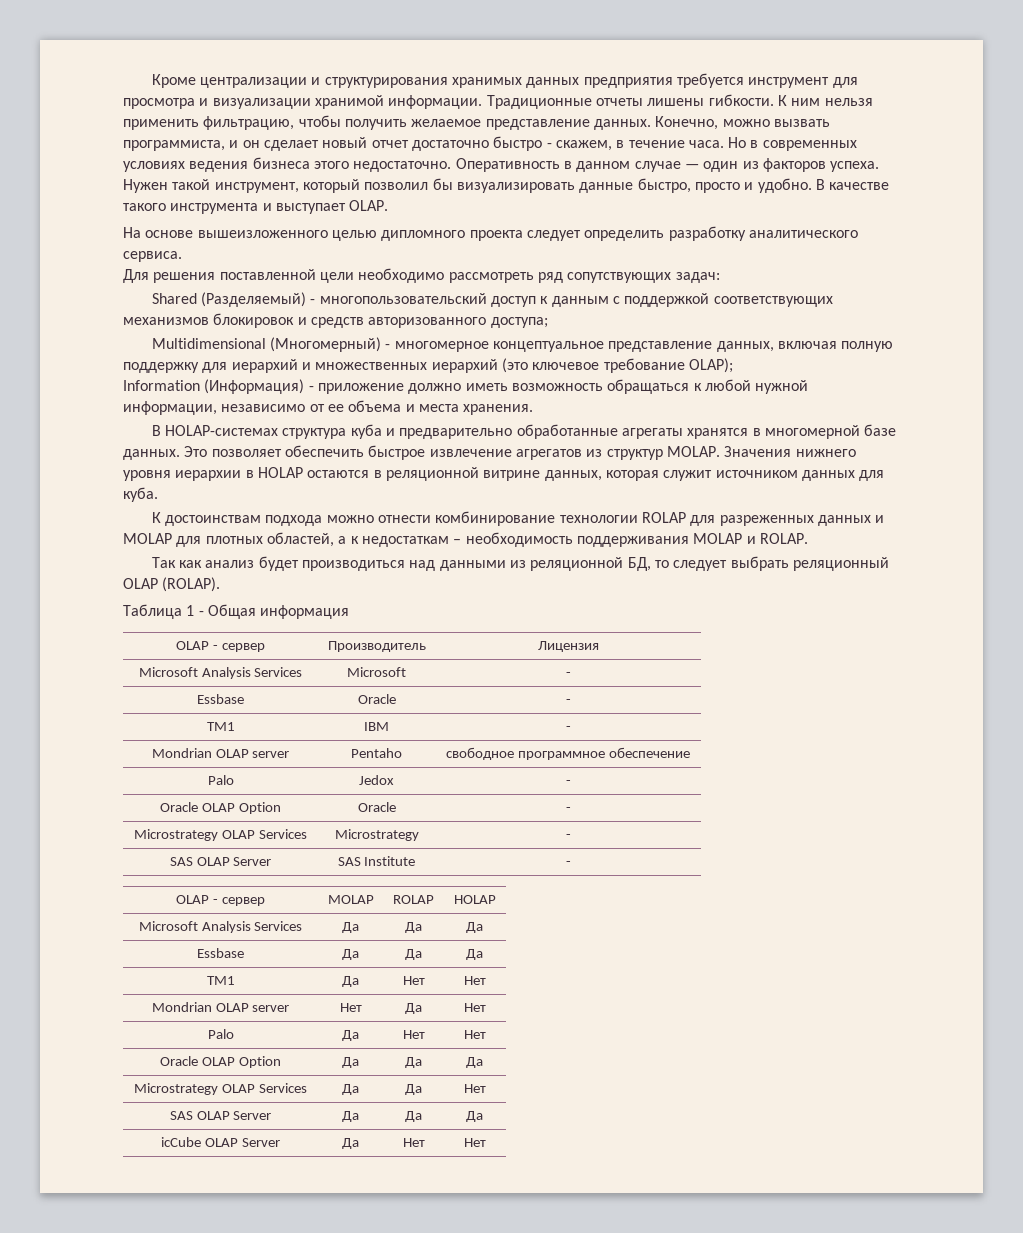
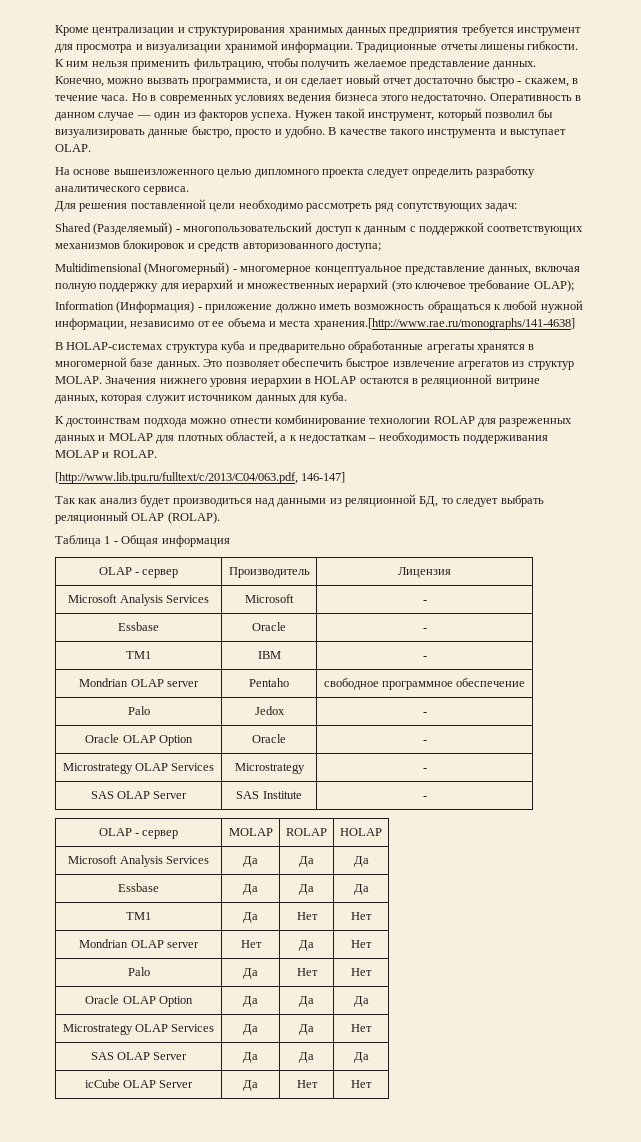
[463,404,534,415] хранения. -> [313,318,575,330] хранения.[http://www.rae.ru/monographs/141-4638]
(808, 538) none -> [55,472,346,484] // [http://www.lib.tpu.ru/fulltext/c/2013/C04/063.pdf, 146-147]

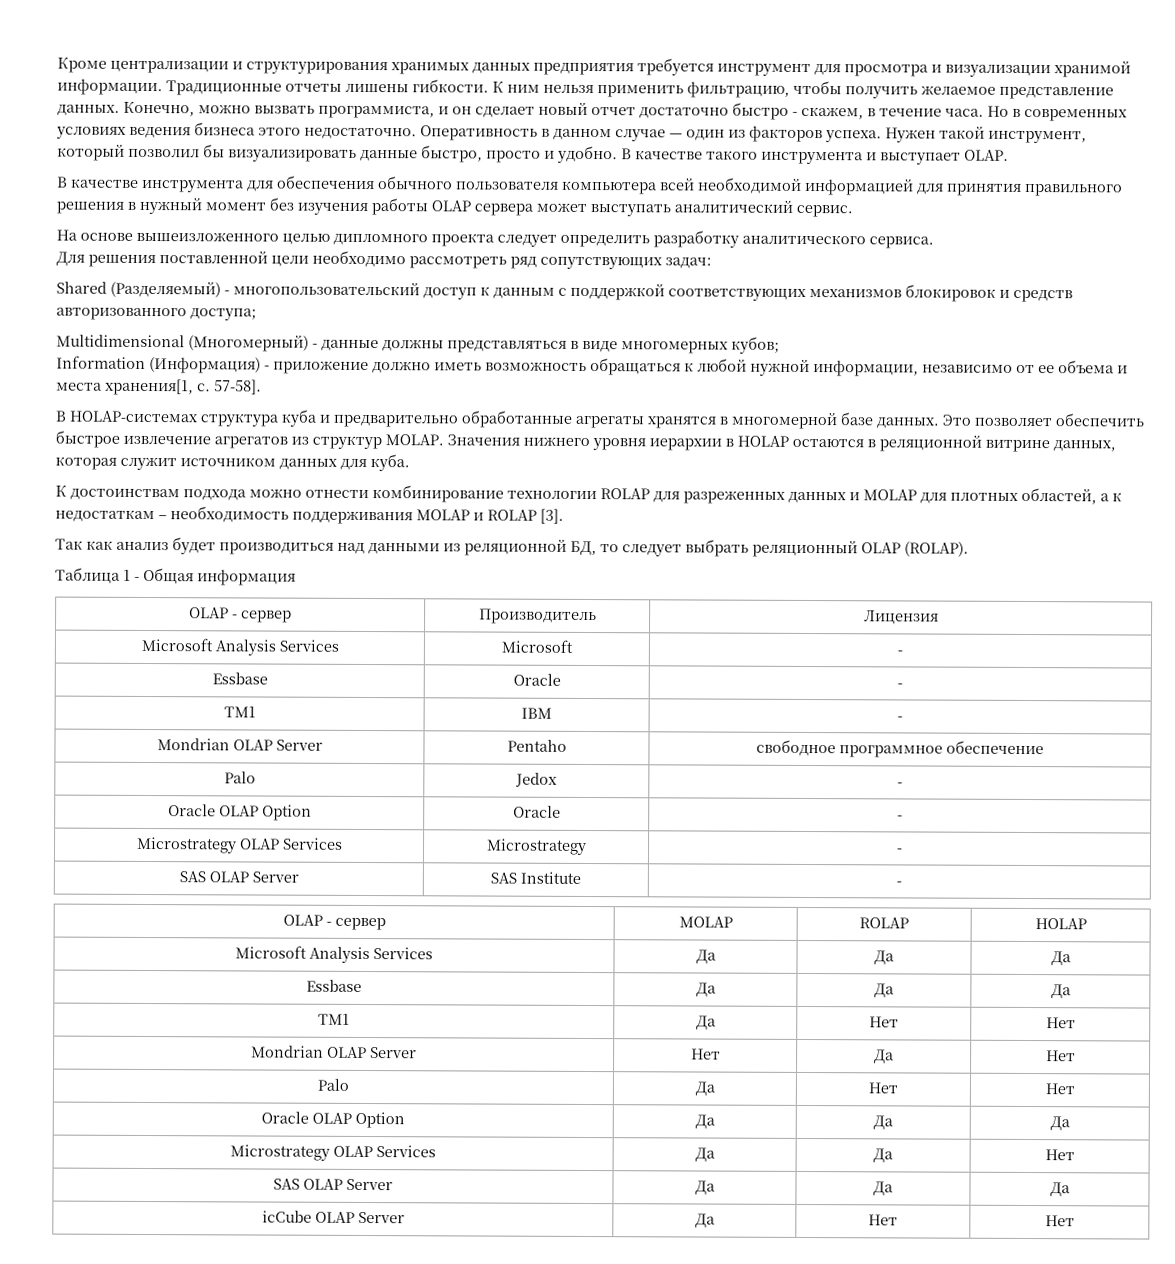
(91, 148) none -> [57,175,1123,197] [56,197,853,218] // В качестве инструмента для обеспечения обычного пользователя компьютера всей необходимой информацией для принятия правильного решения в нужный момент без изучения работы OLAP сервера может выступать аналитический сервис.
[240,266,580,275] [55,279,574,292] многомерное концептуальное представление данных, включая полную поддержку для иерархий и множественных иерархий (это ключевое требование OLAP); -> [321,336,780,354] данные должны представляться в виде многомерных кубов;
[313,318,575,330] хранения.[http://www.rae.ru/monographs/141-4638] -> [105,378,262,396] хранения[1, с. 57-58].
[112,450,157,458] [55,472,346,484] ROLAP. // [http://www.lib.tpu.ru/fulltext/c/2013/C04/063.pdf, 146-147] -> [487,508,564,524] ROLAP [3].
[166,681,199,687] server -> [275,739,323,751] Server
[166,942,199,948] server -> [370,1047,417,1059] Server

